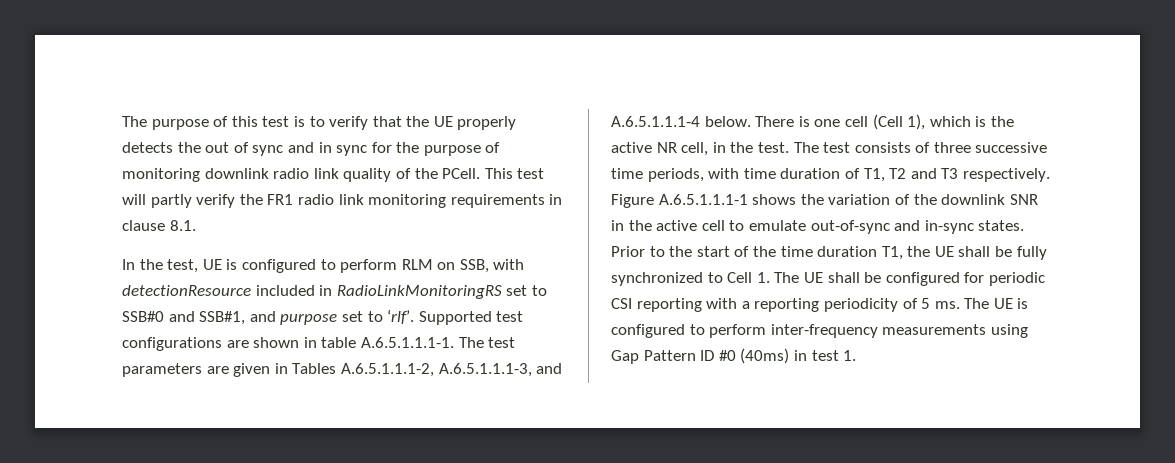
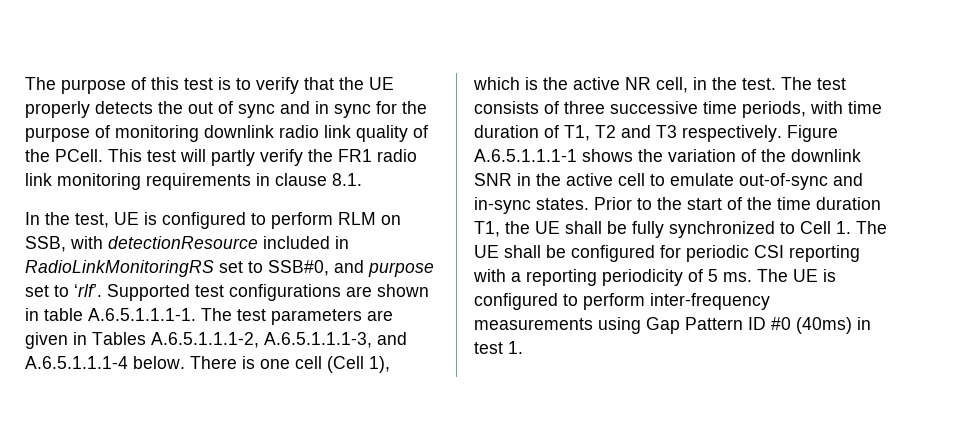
[122,311,246,325] SSB#0 and SSB#1, -> [268,260,329,276] SSB#0,

